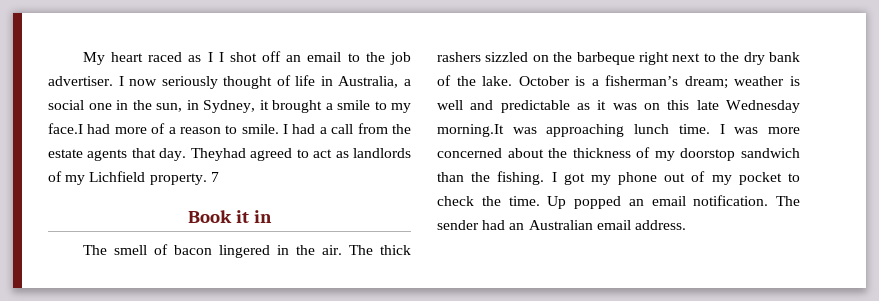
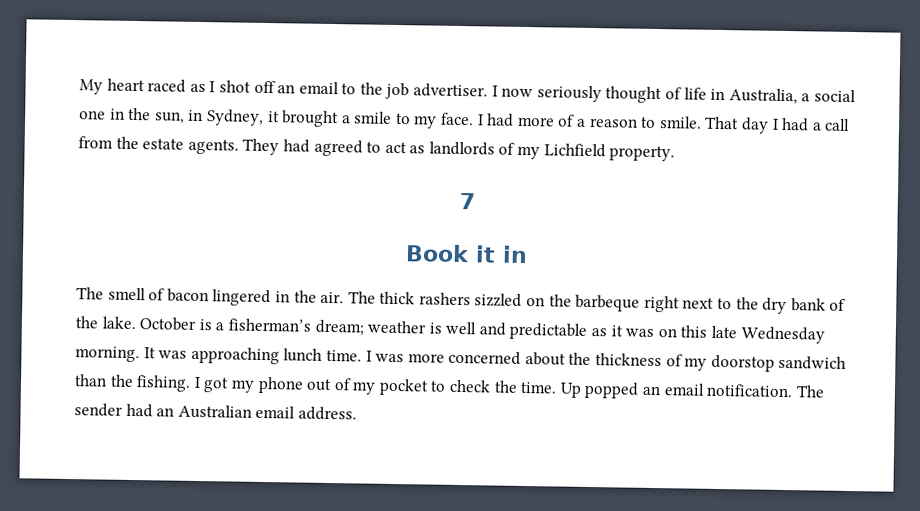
[218,52,224,62] I -> (216, 87) none
[48,123,83,134] face.I -> [441,112,484,126] face. I
(279, 129) none -> [704,116,769,134] That day
[87,148,246,161] agents that day. Theyhad -> [187,138,310,156] agents. They had
(207, 179) none -> (676, 153) //
[437,124,504,137] morning.It -> [75,346,156,363] morning. It

